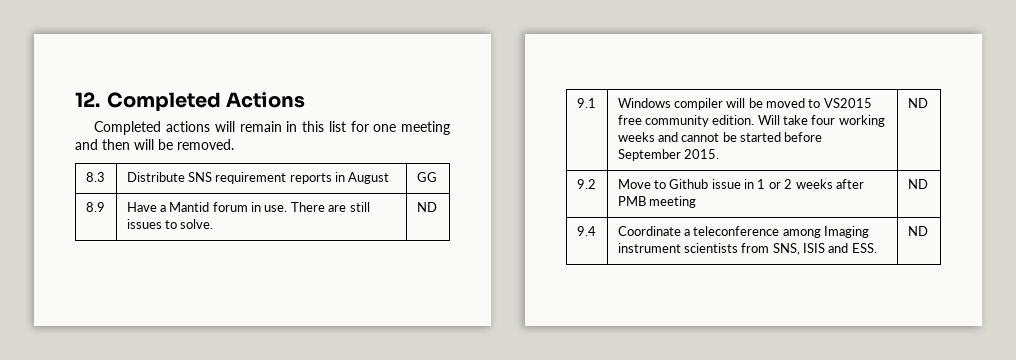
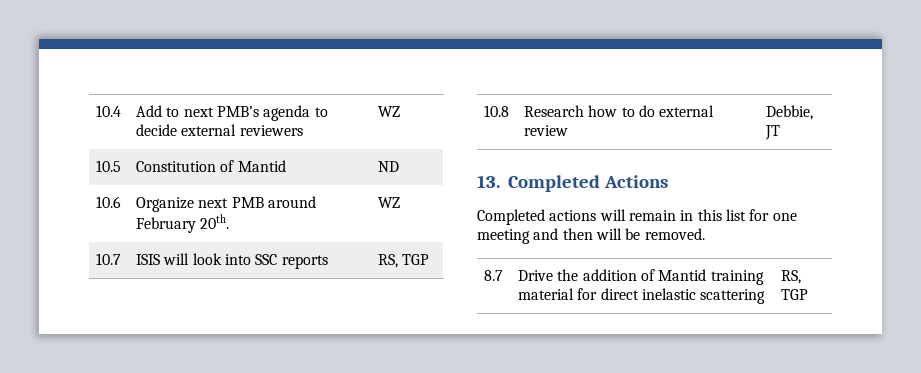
[75,92,100,107] 12. -> [96,105,122,117] [136,105,328,121] [136,124,303,136] [378,106,401,117] [96,160,122,172] [136,160,286,172] [378,161,400,172] [96,196,122,208] [136,196,316,212] [136,214,230,233] [378,197,401,208] [96,253,122,265] [136,253,328,269] [378,254,430,268] [484,105,510,117] [524,105,715,117] [524,125,569,136] [766,105,814,120] [765,125,781,140] [477,175,500,188] 10.4 | Add to next PMB’s agenda to decide external reviewers | WZ // 10.5 | Constitution of Mantid | ND // 10.6 | Organize next PMB around February 20th. | WZ // 10.7 | ISIS will look into SSC reports | RS, TGP // 10.8 | Research how to do external review | Debbie, JT // 13.
[85,172,105,182] [126,172,390,184] [416,172,437,182] [85,202,105,212] [126,202,370,212] [126,219,214,229] [416,202,437,212] [576,98,596,108] [617,98,872,110] [617,115,885,127] [617,132,823,142] [617,149,719,161] [907,98,928,108] [576,179,596,189] [617,179,864,189] [617,196,696,208] [907,179,928,189] [576,226,596,236] [617,226,870,238] [617,243,877,255] [907,226,928,236] 8.3 | Distribute SNS requirement reports in August | GG // 8.9 | Have a Mantid forum in use. There are still issues to solve. | ND // 9.1 | Windows compiler will be moved to VS2015 free community edition. Will take four working weeks and cannot be started before September 2015. | ND // 9.2 | Move to Github issue in 1 or 2 weeks after PMB meeting | ND // 9.4 | Coordinate a teleconference among Imaging instrument scientists from SNS, ISIS and ESS. | ND -> [484,270,504,281] [518,269,764,285] [518,288,766,304] [781,270,802,284] [781,289,809,300] 8.7 | Drive the addition of Mantid training material for direct inelastic scattering | RS, TGP

